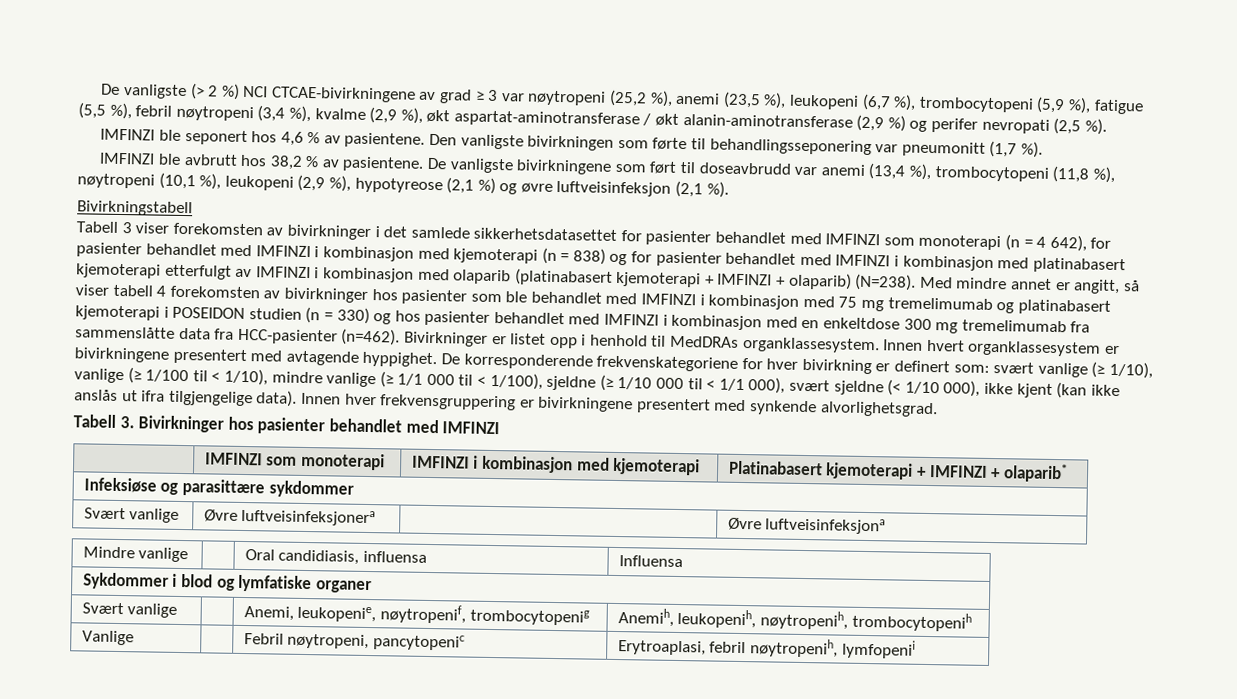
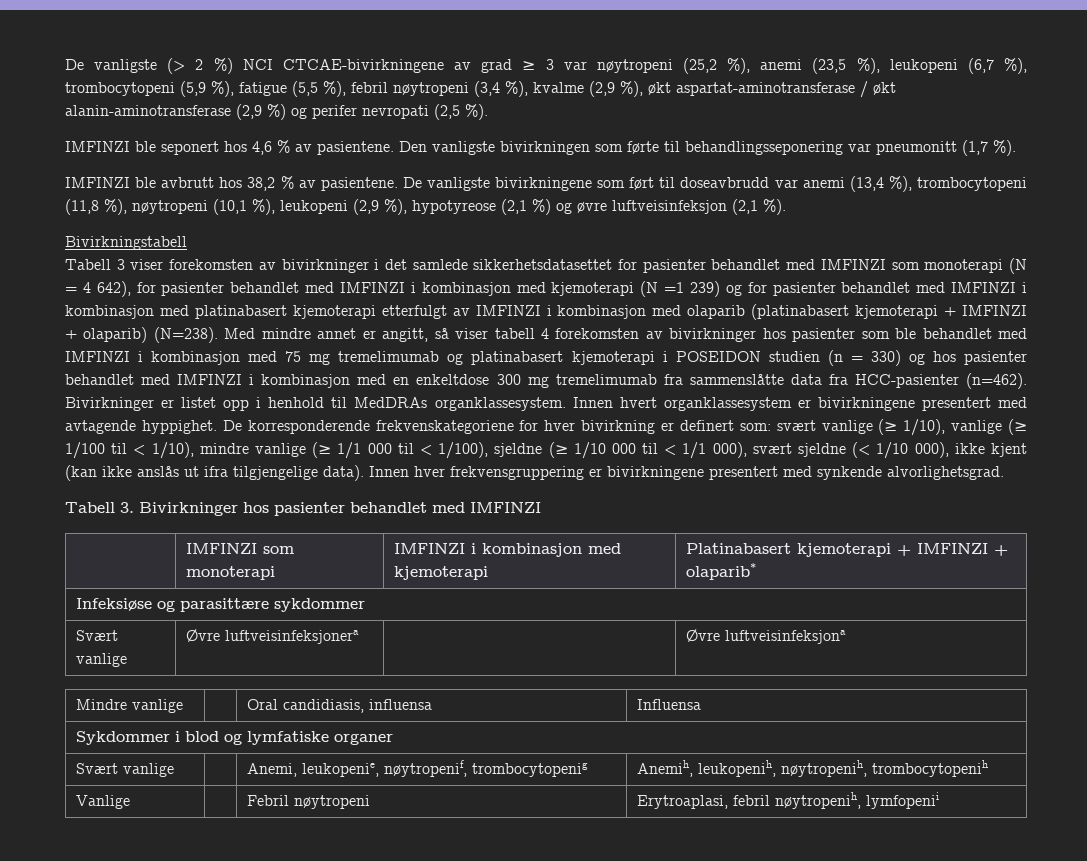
[1005,234,1021,251] (n -> [1009,258,1028,274] (N
[541,247,606,265] (n = 838) -> [640,281,720,297] (N =1 239)
[287,633,466,651] nøytropeni, pancytopenic -> [294,795,371,809] nøytropeni

